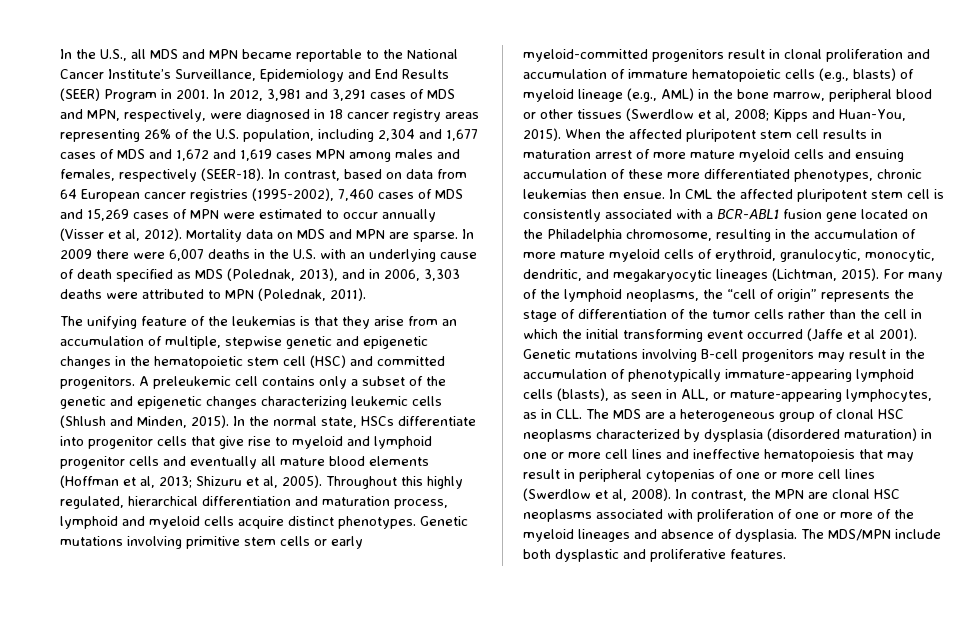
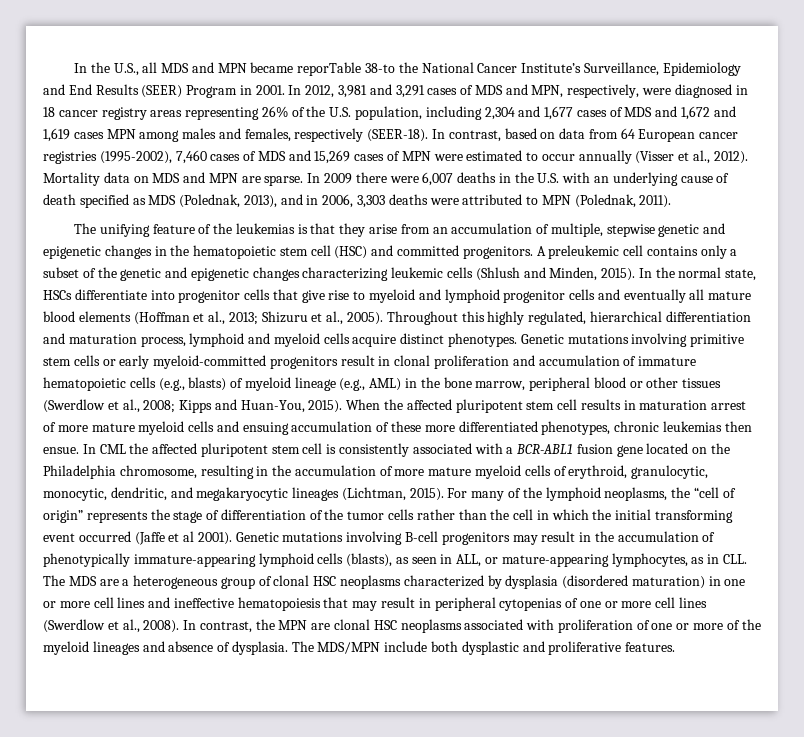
[296,49,379,62] reportable to -> [297,62,396,76] reporTable 38-to
[125,229,140,241] al, -> [693,150,711,164] al.,
[140,476,155,488] al, -> [208,311,226,325] al.,
[263,476,278,488] al, -> [326,311,344,325] al.,
[715,109,730,121] al, -> [122,399,140,413] al.,
[612,489,627,501] al, -> [122,619,140,633] al.,

